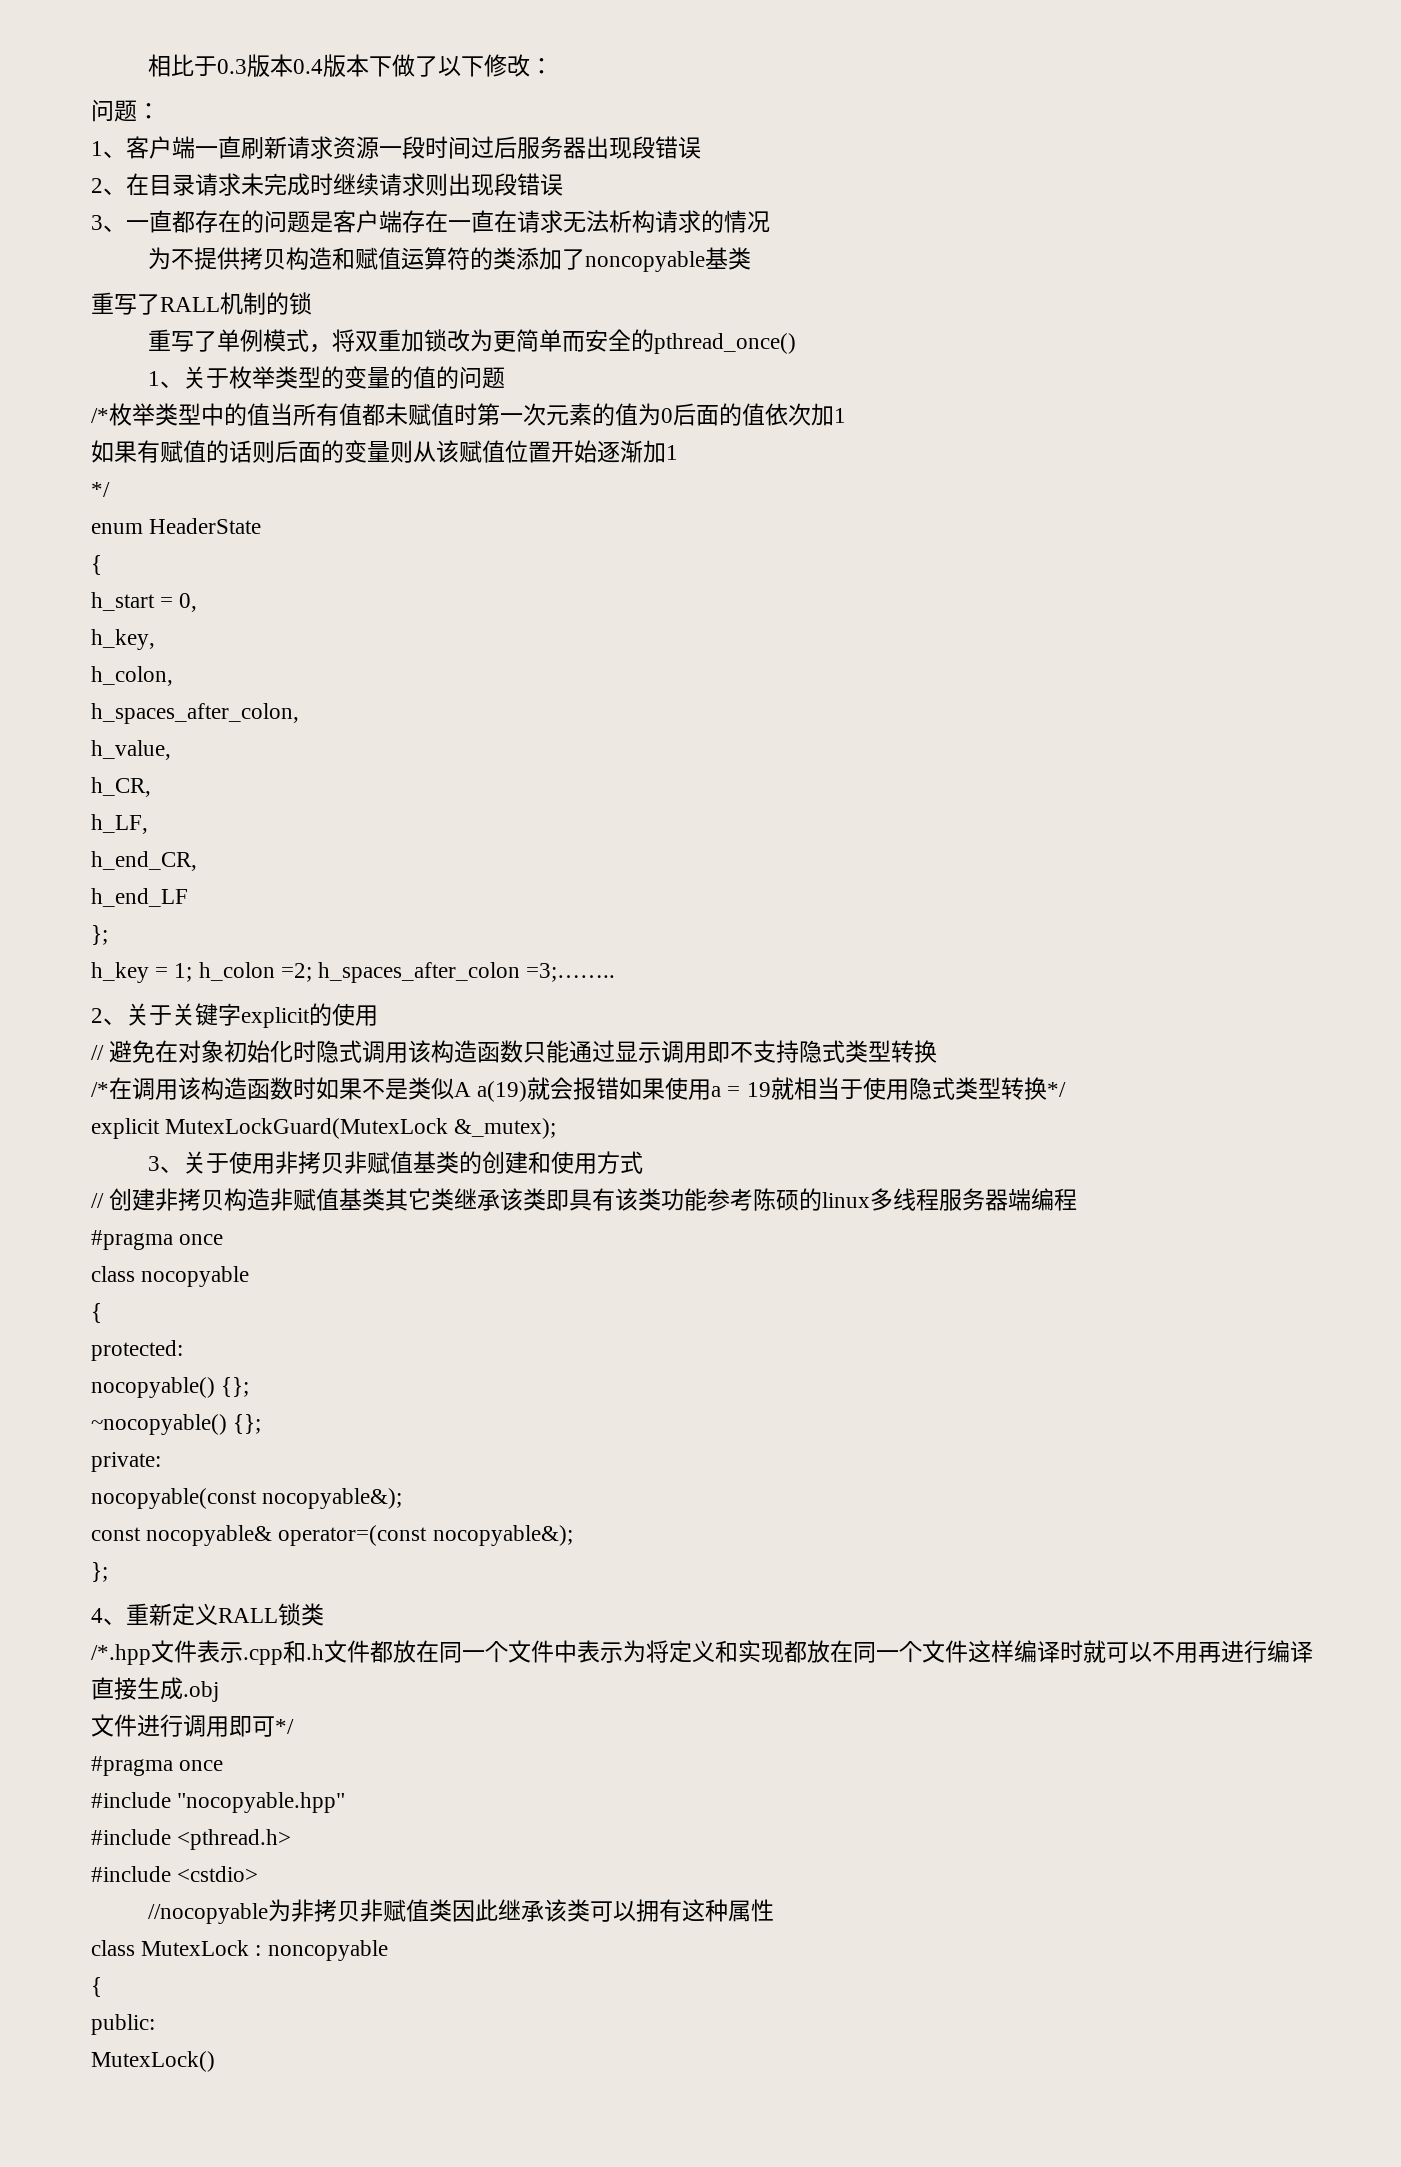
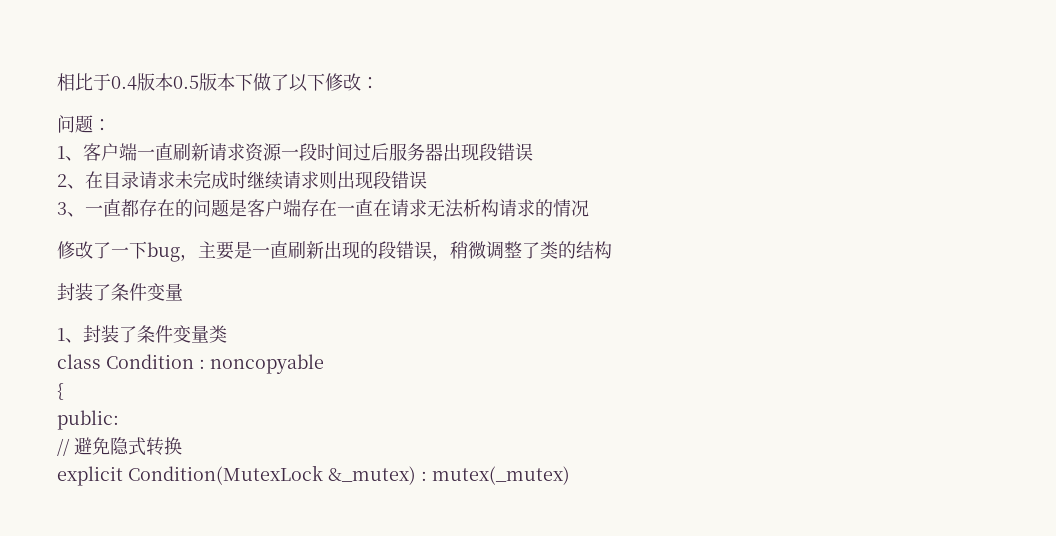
[217,54,324,77] 0.3版本0.4 -> [111,73,199,91] 0.4版本0.5
[148,247,752,272] [91,292,312,315] [148,329,797,354] [148,366,506,389] [91,403,846,426] [91,440,678,463] [91,482,110,497] [91,518,262,534] [91,555,102,575] [91,592,198,612] [91,629,155,650] [91,666,173,686] [91,703,299,724] [91,740,171,760] [91,777,151,797] [91,814,148,834] [91,851,197,871] [91,888,188,907] [91,925,108,945] [91,962,616,983] [91,1003,378,1028] [91,1040,938,1063] [91,1077,1066,1102] [91,1118,557,1139] [148,1151,644,1174] [91,1188,1078,1211] [91,1230,224,1250] [91,1266,250,1287] [91,1303,102,1323] [91,1340,183,1361] [91,1377,250,1398] [91,1414,262,1435] [91,1452,161,1472] [91,1488,403,1509] [91,1525,573,1546] [91,1562,108,1582] [91,1603,324,1626] [91,1640,1313,1665] [91,1677,219,1702] [91,1714,294,1737] [91,1756,224,1776] [91,1792,346,1813] [91,1829,292,1850] [91,1866,259,1882] [148,1899,775,1924] [91,1940,388,1961] [91,1977,102,1997] [91,2014,155,2035] [91,2051,215,2072] 为不提供拷贝构造和赋值运算符的类添加了noncopyable基类 // 重写了RALL机制的锁 // 重写了单例模式，将双重加锁改为更简单而安全的pthread_once() // 1、关于枚举类型的变量的值的问题 // /*枚举类型中的值当所有值都未赋值时第一次元素的值为0后面的值依次加1 // 如果有赋值的话则后面的变量则从该赋值位置开始逐渐加1 // */ // enum HeaderState // { // h_start = 0, // h_key, // h_colon, // h_spaces_after_colon, // h_value, // h_CR, // h_LF, // h_end_CR, // h_end_LF // }; // h_key = 1; h_colon =2; h_spaces_after_colon =3;…….. // 2、关于关键字explicit的使用 // // 避免在对象初始化时隐式调用该构造函数只能通过显示调用即不支持隐式类型转换 // /*在调用该构造函数时如果不是类似A a(19)就会报错如果使用a = 19就相当于使用隐式类型转换*/ // explicit MutexLockGuard(MutexLock &_mutex); // 3、关于使用非拷贝非赋值基类的创建和使用方式 // // 创建非拷贝构造非赋值基类其它类继承该类即具有该类功能参考陈硕的linux多线程服务器端编程 // #pragma once // class nocopyable // { // protected: // nocopyable() {}; // ~nocopyable() {}; // private: // nocopyable(const nocopyable&); // const nocopyable& operator=(const nocopyable&); // }; // 4、重新定义RALL锁类 // /*.hpp文件表示.cpp和.h文件都放在同一个文件中表示为将定义和实现都放在同一个文件这样编译时就可以不用再进行编译直接生成.obj // 文件进行调用即可*/ // #pragma once // #include "nocopyable.hpp" // #include <pthread.h> // #include <cstdio> // //nocopyable为非拷贝非赋值类因此继承该类可以拥有这种属性 // class MutexLock : noncopyable // { // public: // MutexLock() -> [57,241,612,262] [57,283,183,301] [57,325,227,343] [57,354,324,374] [57,383,64,400] [57,410,119,430] [57,437,182,456] [57,465,570,486] 修改了一下bug，主要是一直刷新出现的段错误，稍微调整了类的结构 // 封装了条件变量 // 1、封装了条件变量类 // class Condition : noncopyable // { // public: // // 避免隐式转换 // explicit Condition(MutexLock &_mutex) : mutex(_mutex)

